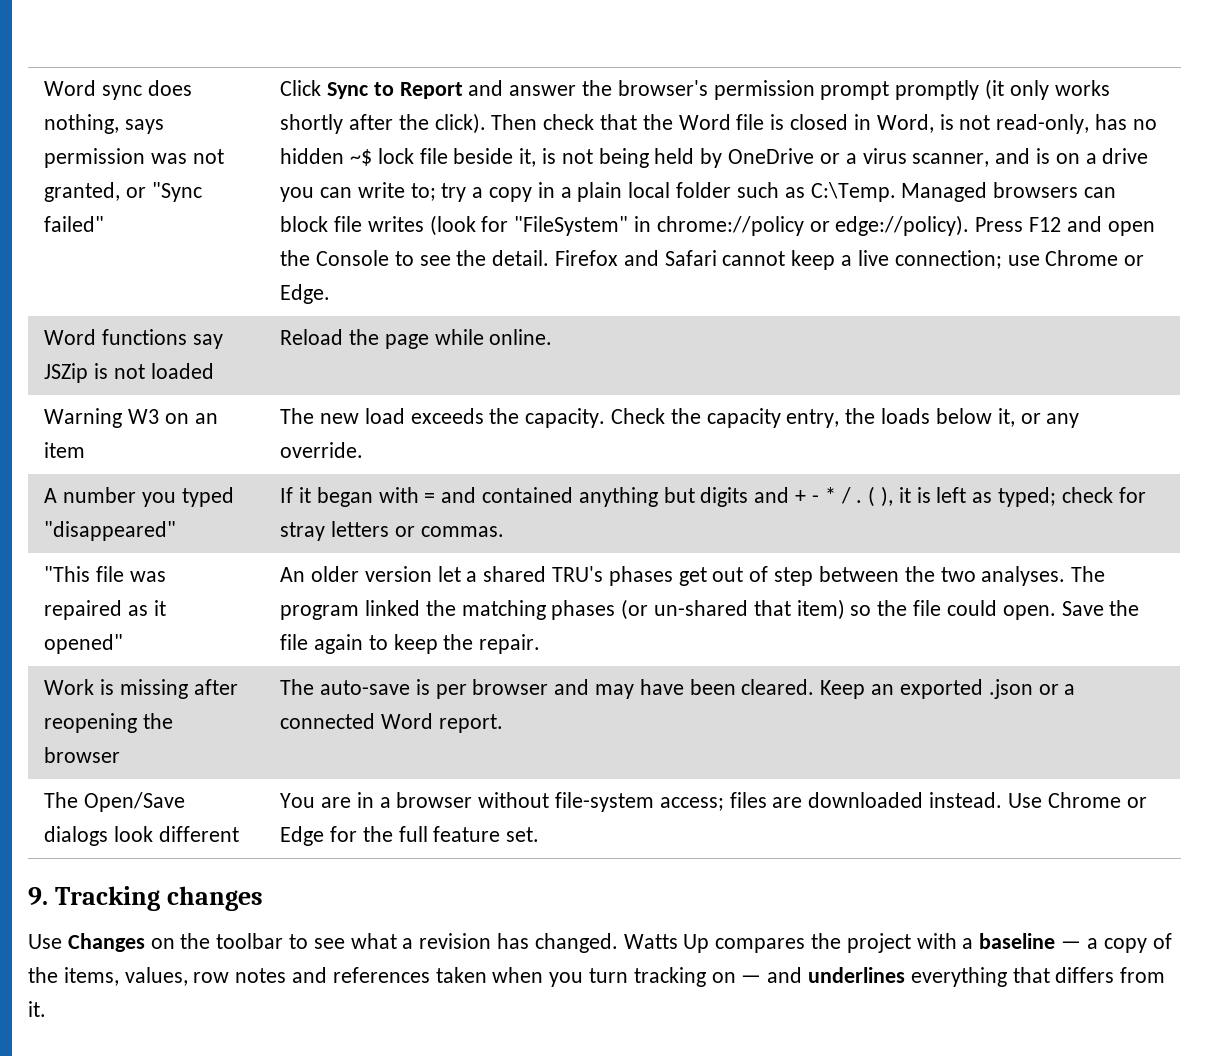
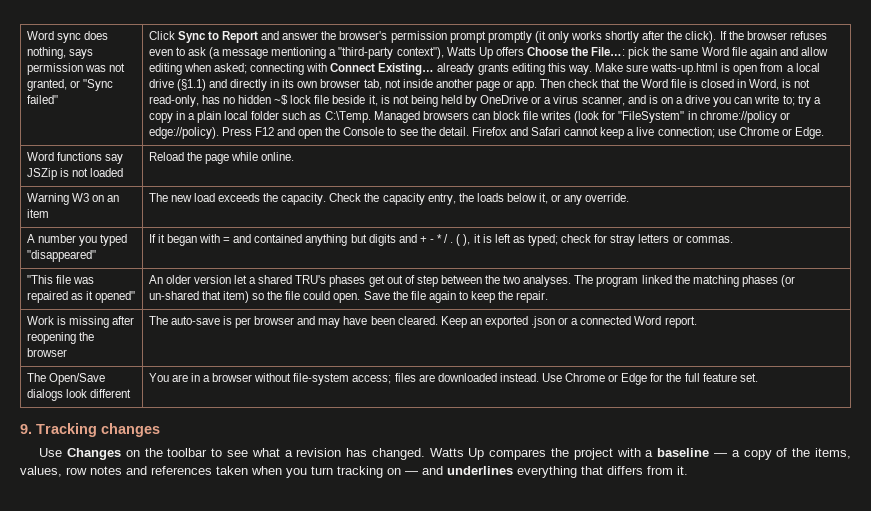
(486, 123) none -> [719,31,827,40] [148,47,828,59] [148,63,820,75] [148,79,538,91] If the browser refuses even to ask (a message mentioning a "third-party context"), Watts Up offers Choose the File…: pick the same Word file again and allow editing when asked; connecting with Connect Existing… already grants editing this way. Make sure watts-up.html is open from a local drive (§1.1) and directly in its own browser tab, not inside another page or app.

